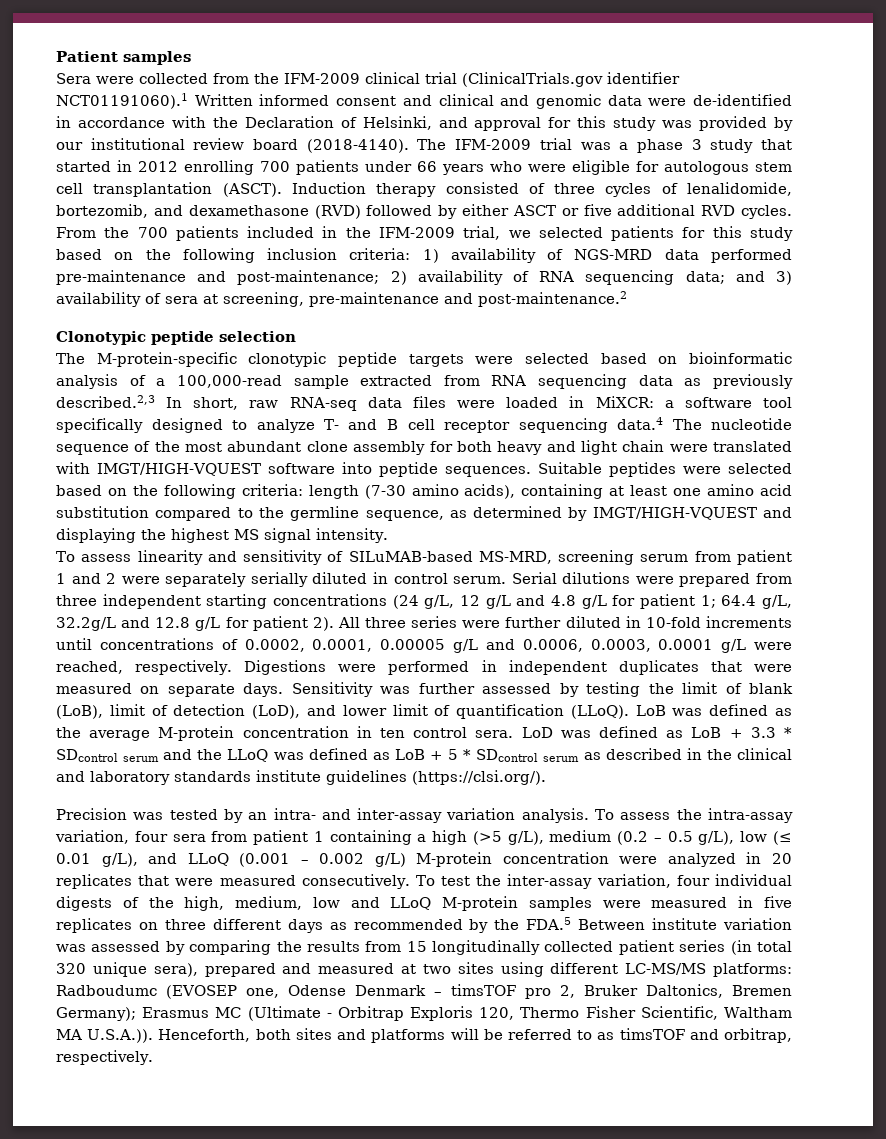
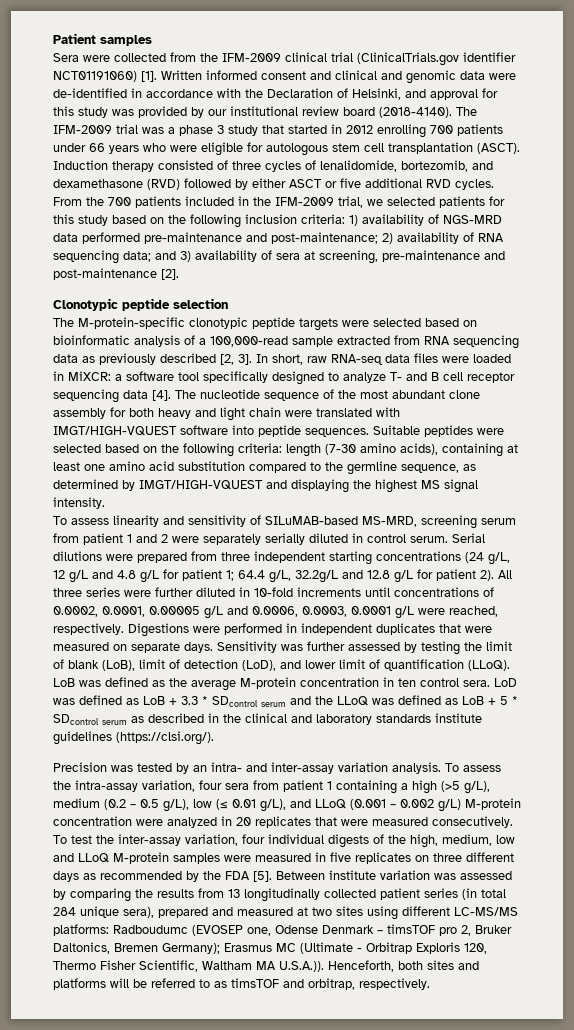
[56,93,188,109] NCT01191060).1 -> [53,71,157,82] NCT01191060) [1].
[478,291,627,307] post-maintenance.2 -> [53,268,179,280] post-maintenance [2].
[56,395,155,408] described.2,3 -> [160,353,252,365] described [2, 3].
[616,417,663,430] data.4 -> [123,390,171,401] data [4].
[526,917,572,930] FDA.5 -> [225,871,272,882] FDA [5].
[406,941,427,952] 15 -> [228,889,240,898] 13
[56,963,86,974] 320 -> [53,907,76,916] 284

